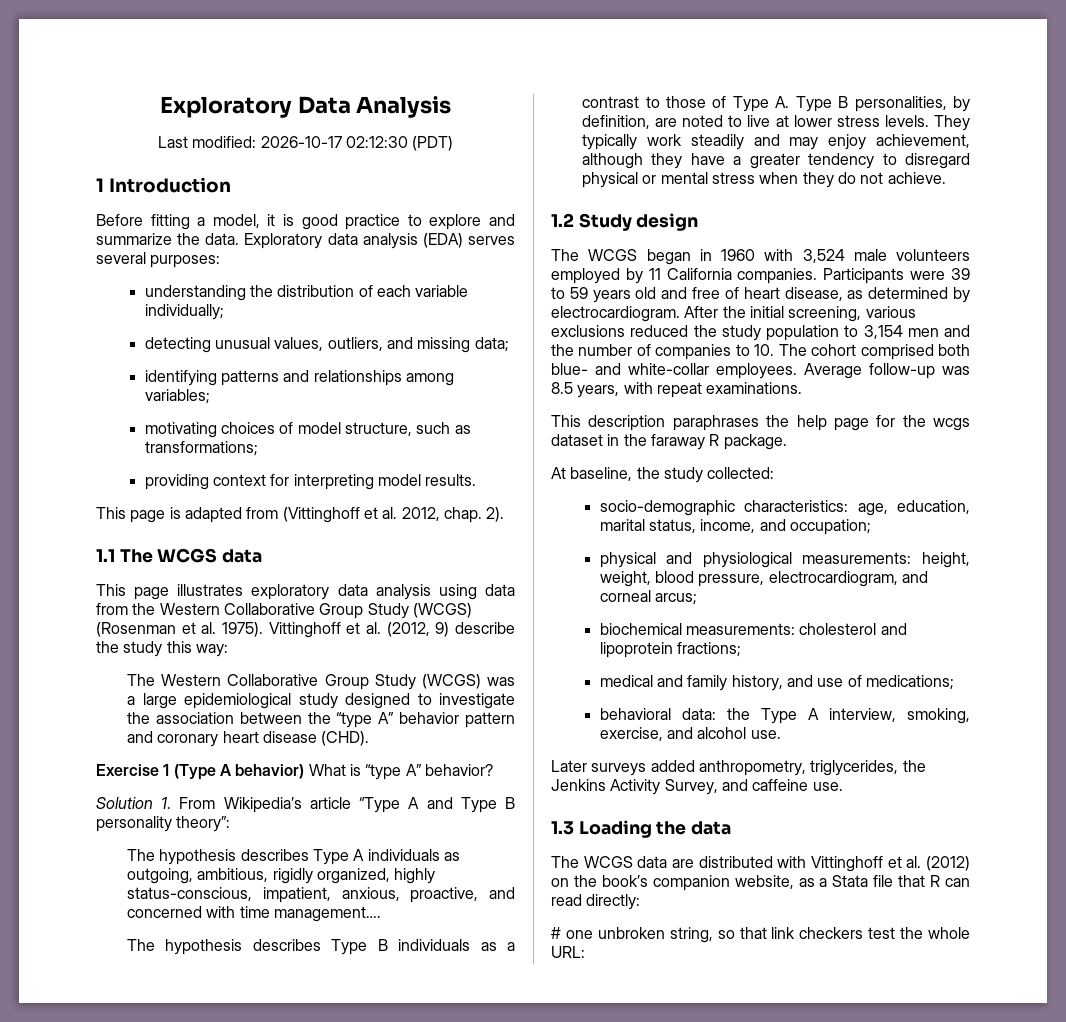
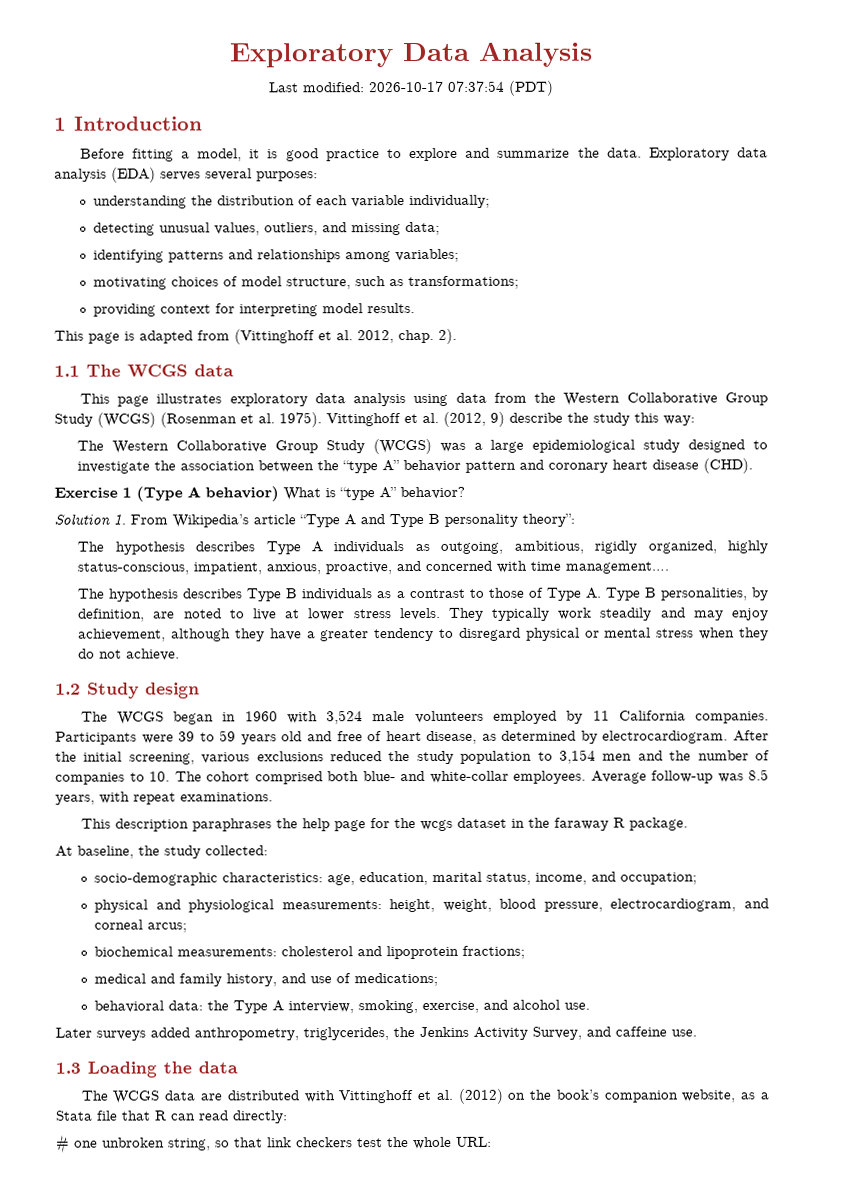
[345,136,408,148] 02:12:30 -> [447,80,505,92] 07:37:54

